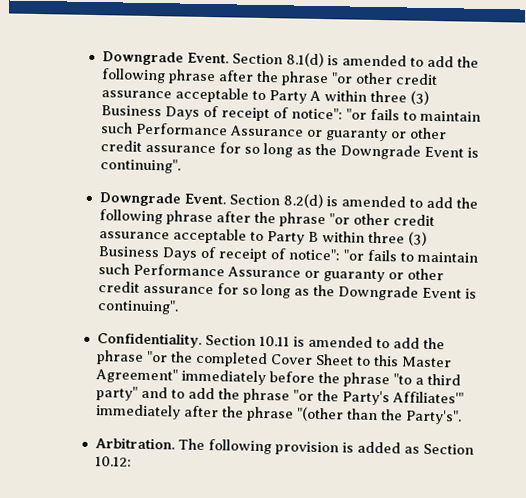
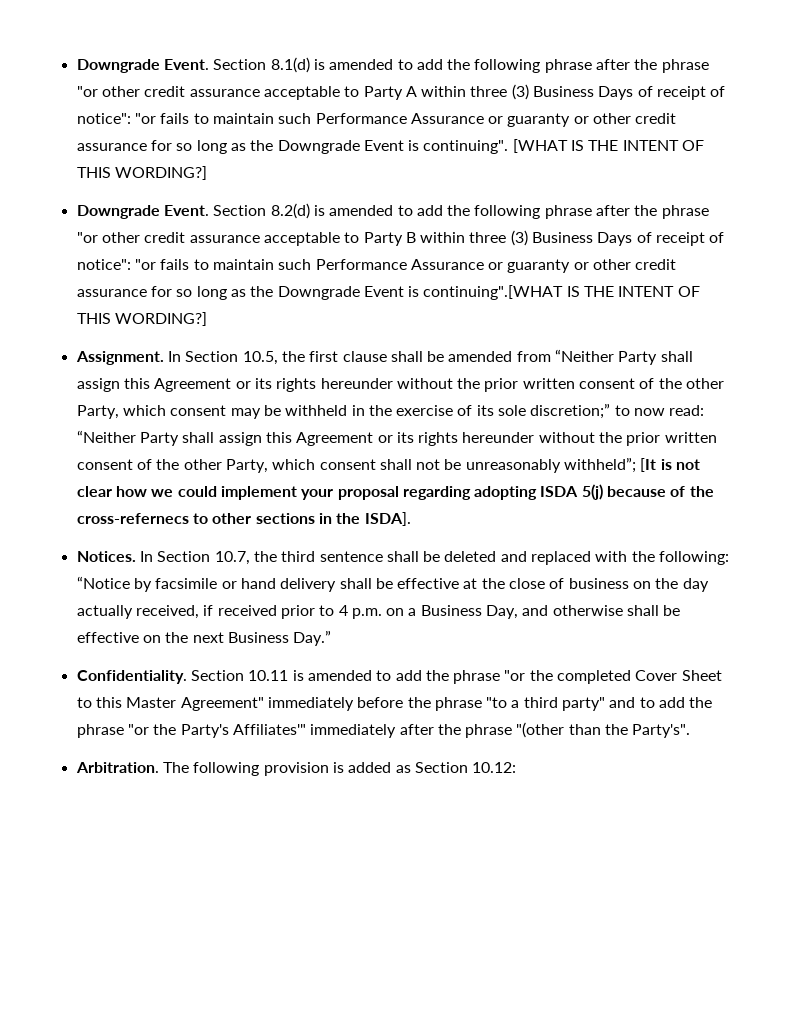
(181, 166) none -> [512,139,705,153] [76,166,207,180] [WHAT IS THE INTENT OF THIS WORDING?]
[96,299,179,315] continuing". -> [423,285,700,300] [76,312,207,326] [75,349,693,365] [76,378,725,392] [76,403,705,419] [76,430,717,446] [76,457,701,473] [76,484,714,500] [76,512,411,526] [76,551,730,565] [76,576,709,592] [76,605,681,619] [76,630,332,646] continuing".[WHAT IS THE INTENT OF THIS WORDING?] // Assignment. In Section 10.5, the first clause shall be amended from “Neither Party shall assign this Agreement or its rights hereunder without the prior written consent of the other Party, which consent may be withheld in the exercise of its sole discretion;” to now read: “Neither Party shall assign this Agreement or its rights hereunder without the prior written consent of the other Party, which consent shall not be unreasonably withheld”; [It is not clear how we could implement your proposal regarding adopting ISDA 5(j) because of the cross-refernecs to other sections in the ISDA]. // Notices. In Section 10.7, the third sentence shall be deleted and replaced with the following: “Notice by facsimile or hand delivery shall be effective at the close of business on the day actually received, if received prior to 4 p.m. on a Business Day, and otherwise shall be effective on the next Business Day.”

